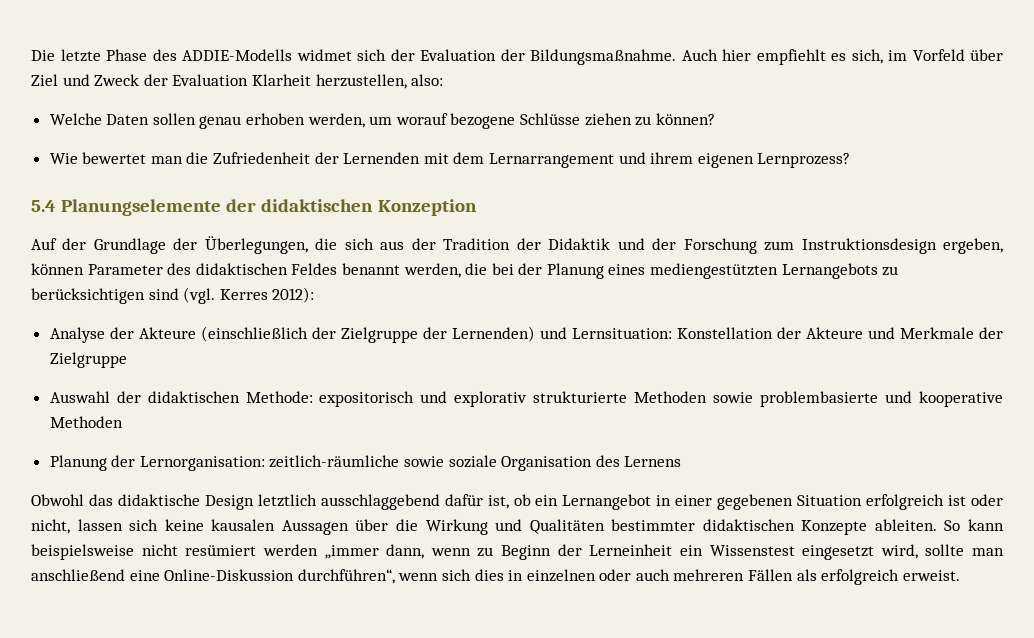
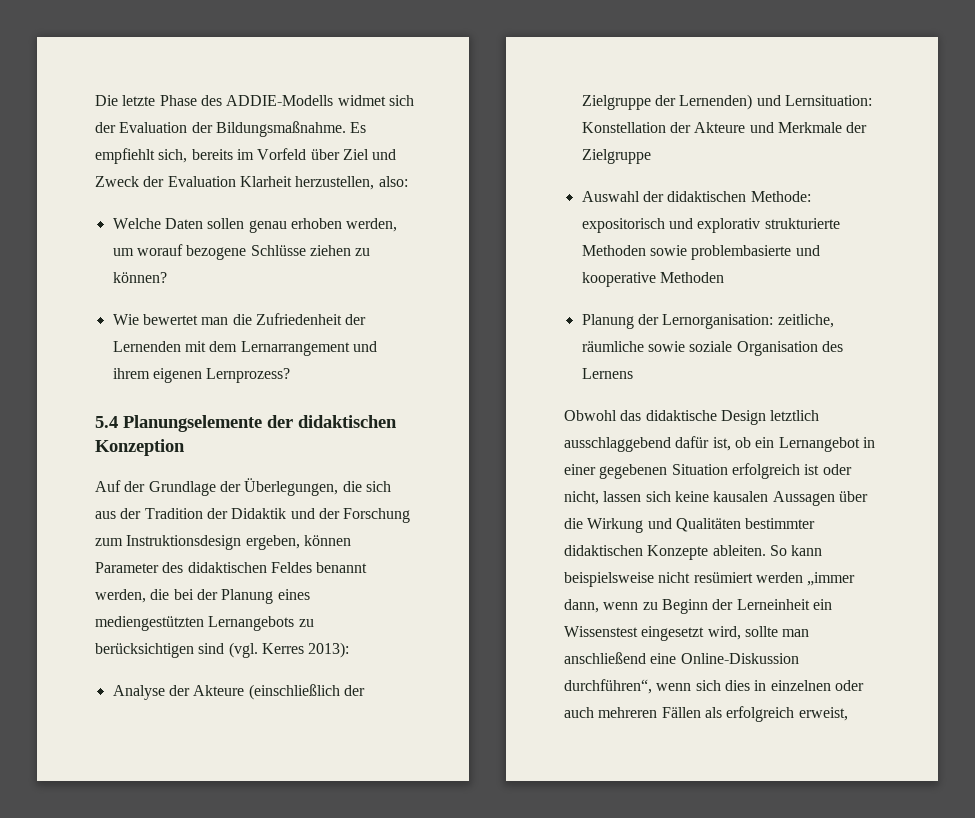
[681,49,883,65] Auch hier empfiehlt es sich, -> [350,122,367,133] [95,148,233,164] Es empfiehlt sich, bereits
[272,287,315,303] 2012): -> [308,642,350,658] 2013):
[269,455,400,468] zeitlich-räumliche -> [777,314,834,328] [581,341,644,352] zeitliche, räumliche
[902,570,960,581] erweist. -> [798,707,848,721] erweist,

